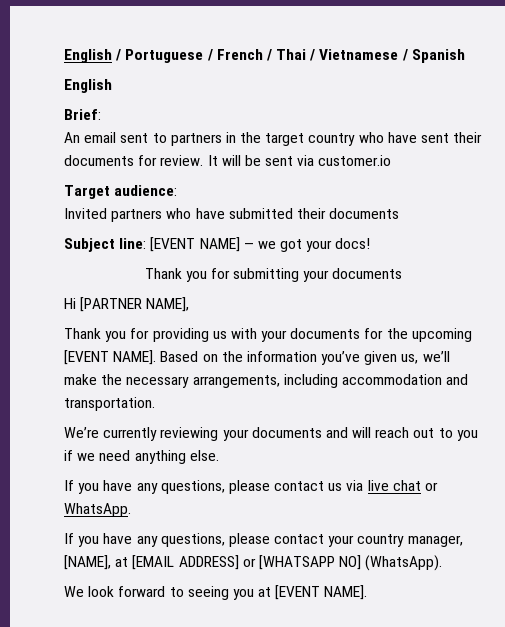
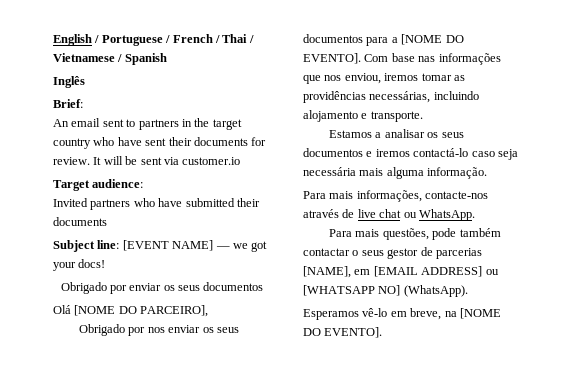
[64,79,112,93] English -> [53,76,85,88] Inglês
[144,268,403,282] [64,297,190,312] [64,328,472,342] [64,350,450,365] [64,374,469,388] [64,397,155,411] [64,427,478,441] [64,450,219,464] [64,480,364,494] Thank you for submitting your documents // Hi [PARTNER NAME], // Thank you for providing us with your documents for the upcoming [EVENT NAME]. Based on the information you’ve given us, we’ll make the necessary arrangements, including accommodation and transportation. // We’re currently reviewing your documents and will reach out to you if we need anything else. // If you have any questions, please contact us via -> [60,282,264,294] [53,305,209,317] [79,324,239,336] [303,34,464,46] [303,53,501,65] [303,73,465,84] [303,91,479,103] [303,110,423,122] [329,129,464,138] [303,148,518,160] [303,167,488,179] [303,190,489,202] [303,209,355,218] Obrigado por enviar os seus documentos // Olá [NOME DO PARCEIRO], // Obrigado por nos enviar os seus documentos para a [NOME DO EVENTO]. Com base nas informações que nos enviou, iremos tomar as providências necessárias, incluindo alojamento e transporte. // Estamos a analisar os seus documentos e iremos contactá-lo caso seja necessária mais alguma informação. // Para mais informações, contacte-nos através de
[425,482,439,491] or -> [403,212,417,218] ou
[64,533,463,547] [64,555,129,570] If you have any questions, please contact your country manager, [NAME], at -> [329,228,501,240] [303,247,482,259] [303,266,371,278] Para mais questões, pode também contactar o seus gestor de parcerias [NAME], em
[242,558,256,567] or -> [485,269,499,275] ou
[64,585,368,600] We look forward to seeing you at [EVENT NAME]. -> [303,308,501,320] [303,327,383,338] Esperamos vê-lo em breve, na [NOME DO EVENTO].

